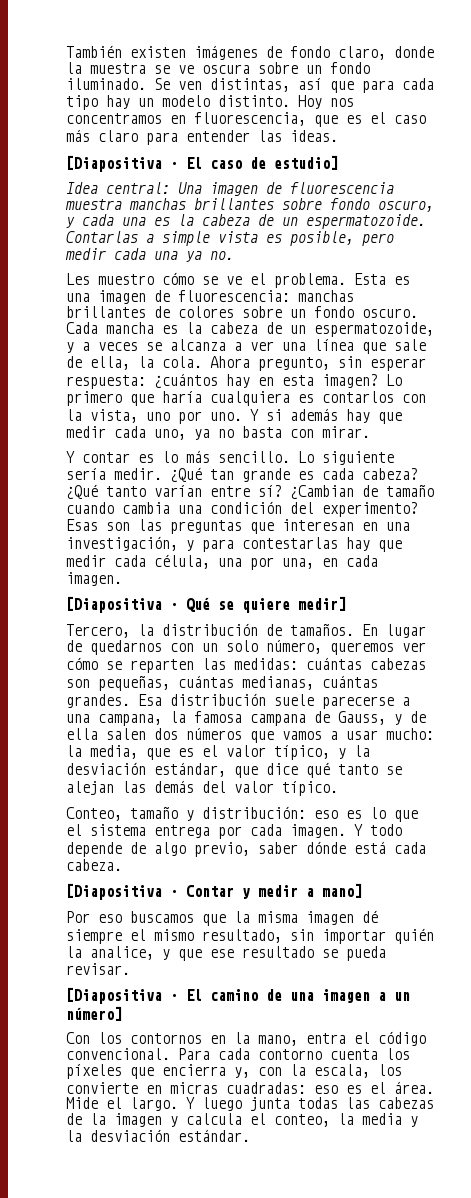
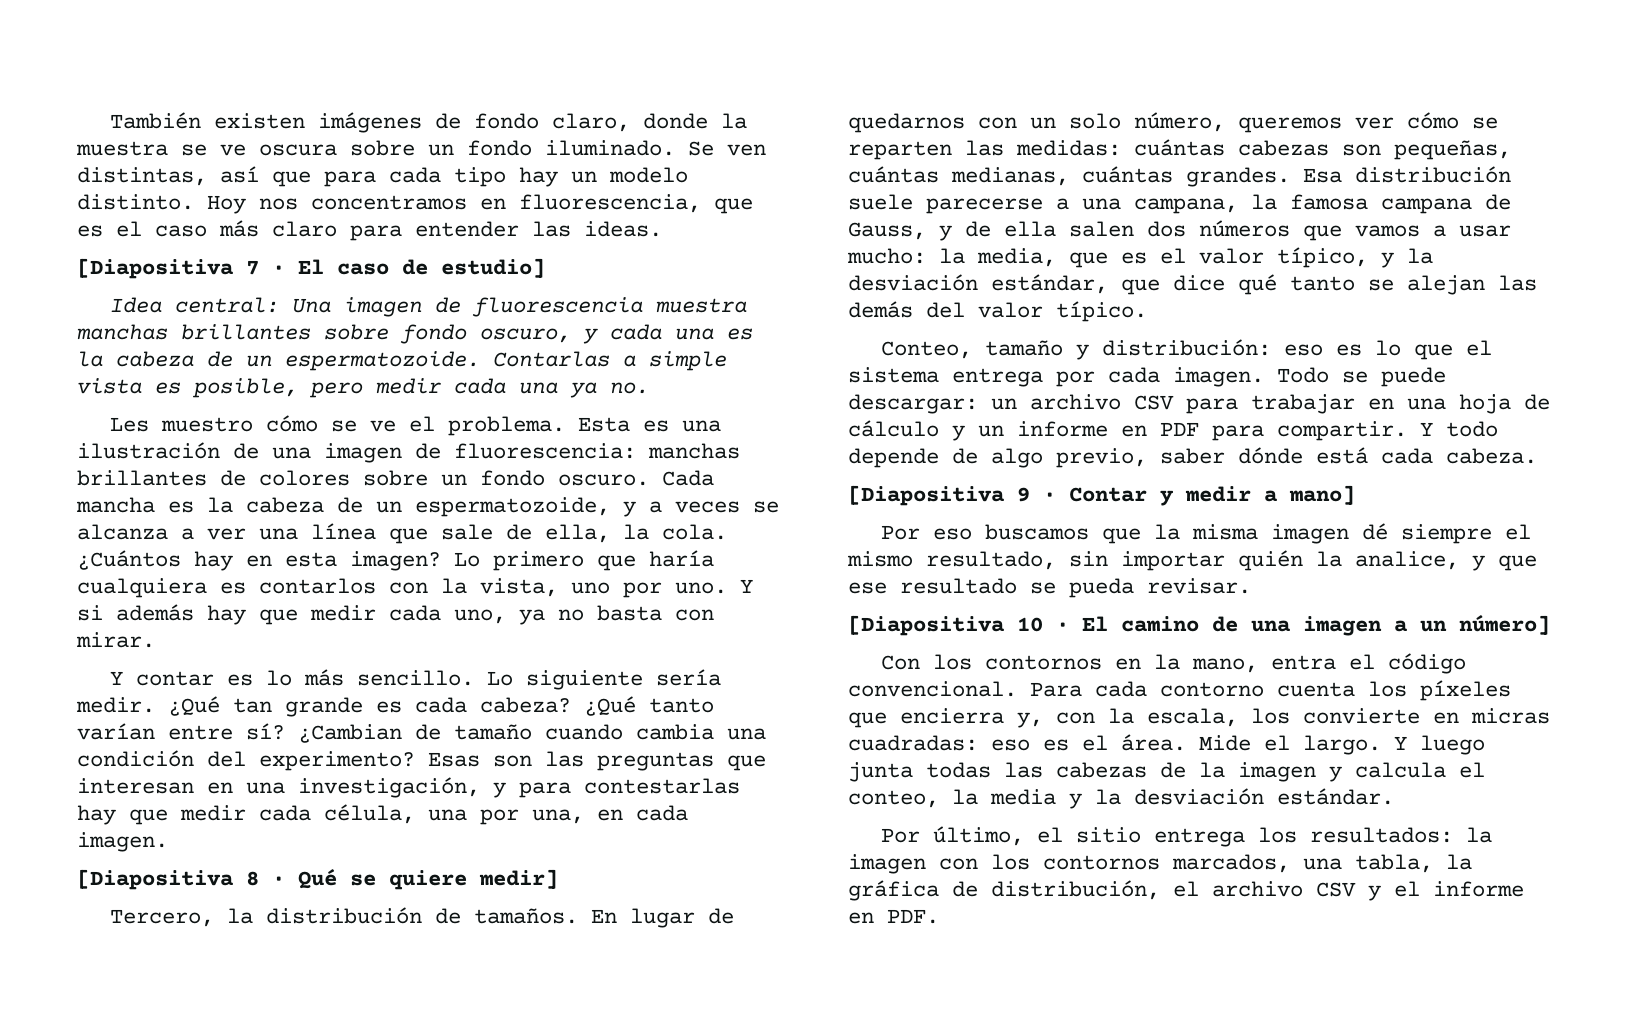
(162, 163) none -> [246,260,259,275] 7
(90, 297) none -> [77,442,311,459] ilustración de una
[210,356,426,371] [66,373,218,389] Ahora pregunto, sin esperar respuesta: ¿cuántos -> [77,550,181,570] ¿Cuántos
(162, 604) none -> [246,871,259,886] 8
(346, 831) none -> [1277,367,1446,387] [848,394,1550,414] [848,420,1407,441] Todo se puede descargar: un archivo CSV para trabajar en una hoja de cálculo y un informe en PDF para compartir.
(162, 891) none -> [1017,487,1030,502] 9
(162, 995) none -> [1017,617,1043,632] 10
(250, 1135) none -> [881,826,1493,847] [848,854,1472,874] [848,880,1524,901] [848,909,939,924] // Por último, el sitio entrega los resultados: la imagen con los contornos marcados, una tabla, la gráfica de distribución, el archivo CSV y el informe en PDF.

